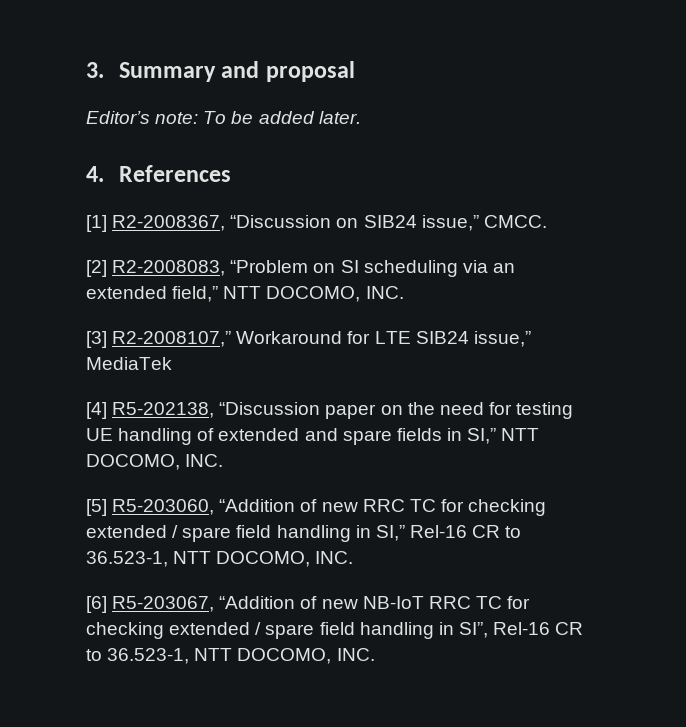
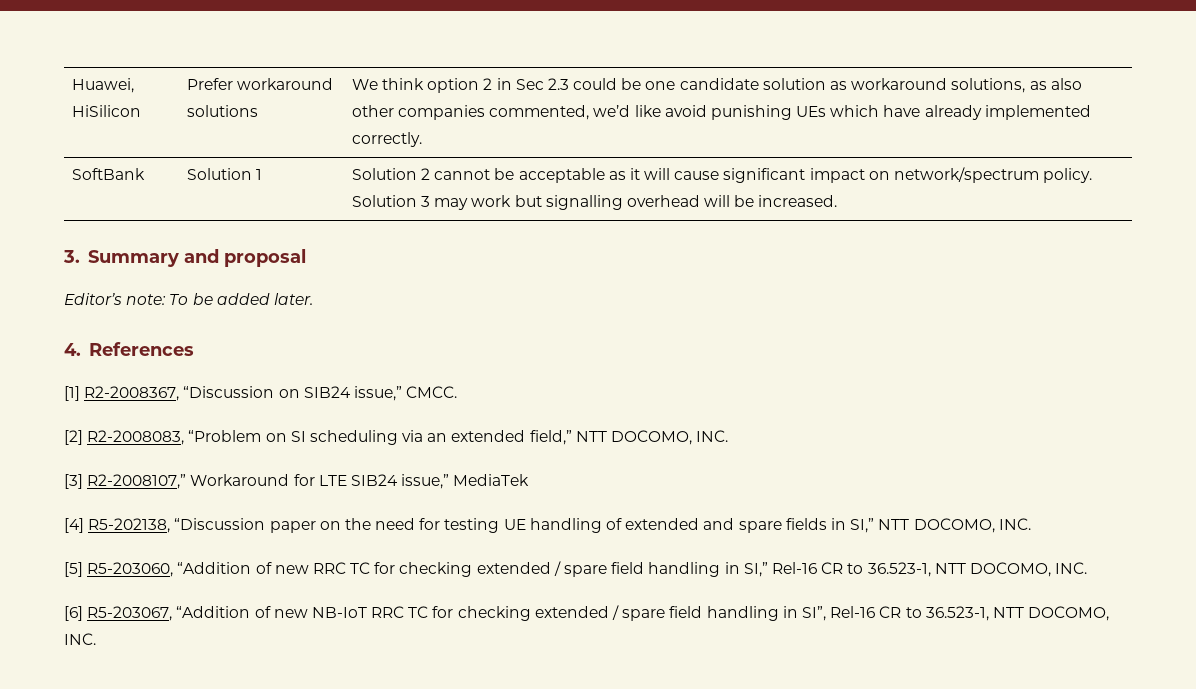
(86, 70) none -> [71,78,134,93] [71,105,141,117] [186,78,333,90] [186,105,258,117] [351,78,1082,93] [351,105,1091,120] [351,132,422,147] [71,168,145,180] [186,168,262,180] [351,167,1093,183] [351,195,838,210] Huawei, HiSilicon | Prefer workaround solutions | We think option 2 in Sec 2.3 could be one candidate solution as workaround solutions, as also other companies commented, we’d like avoid punishing UEs which have already implemented correctly. // SoftBank | Solution 1 | Solution 2 cannot be acceptable as it will cause significant impact on network/spectrum policy. Solution 3 may work but signalling overhead will be increased. //

